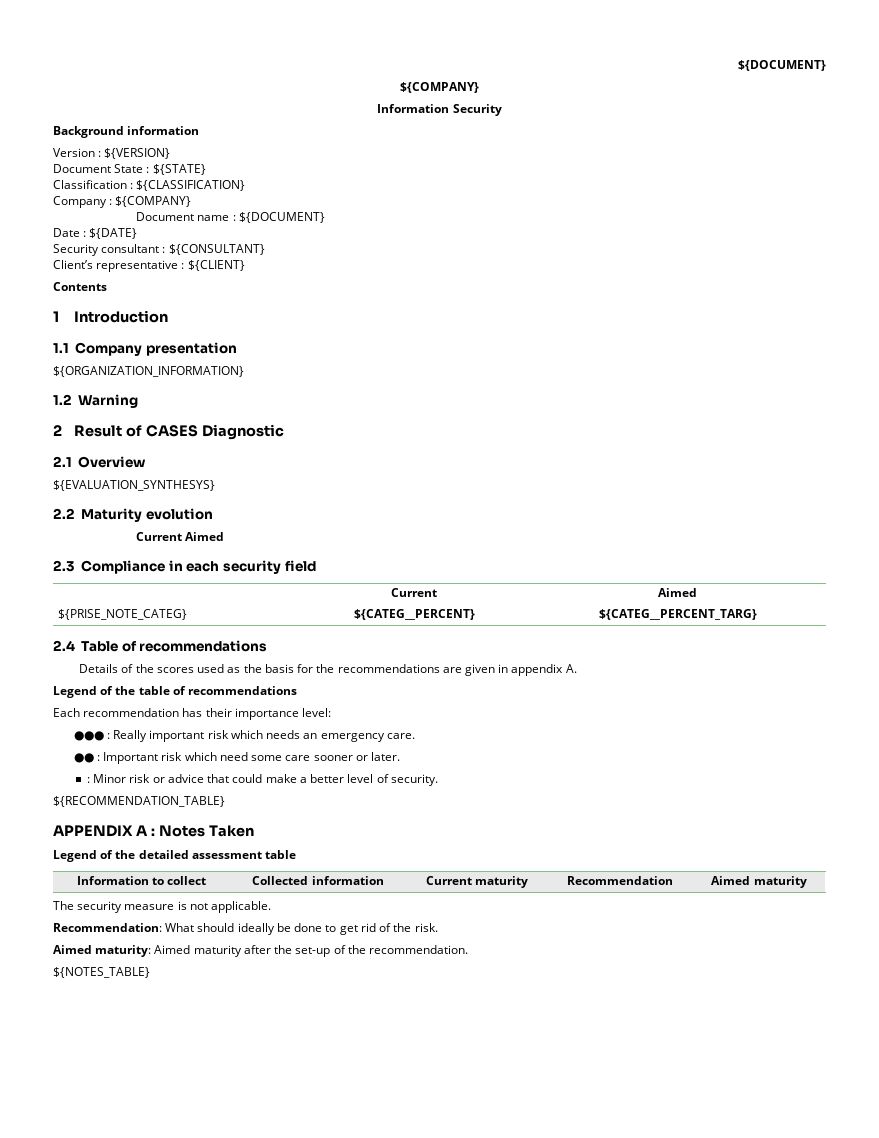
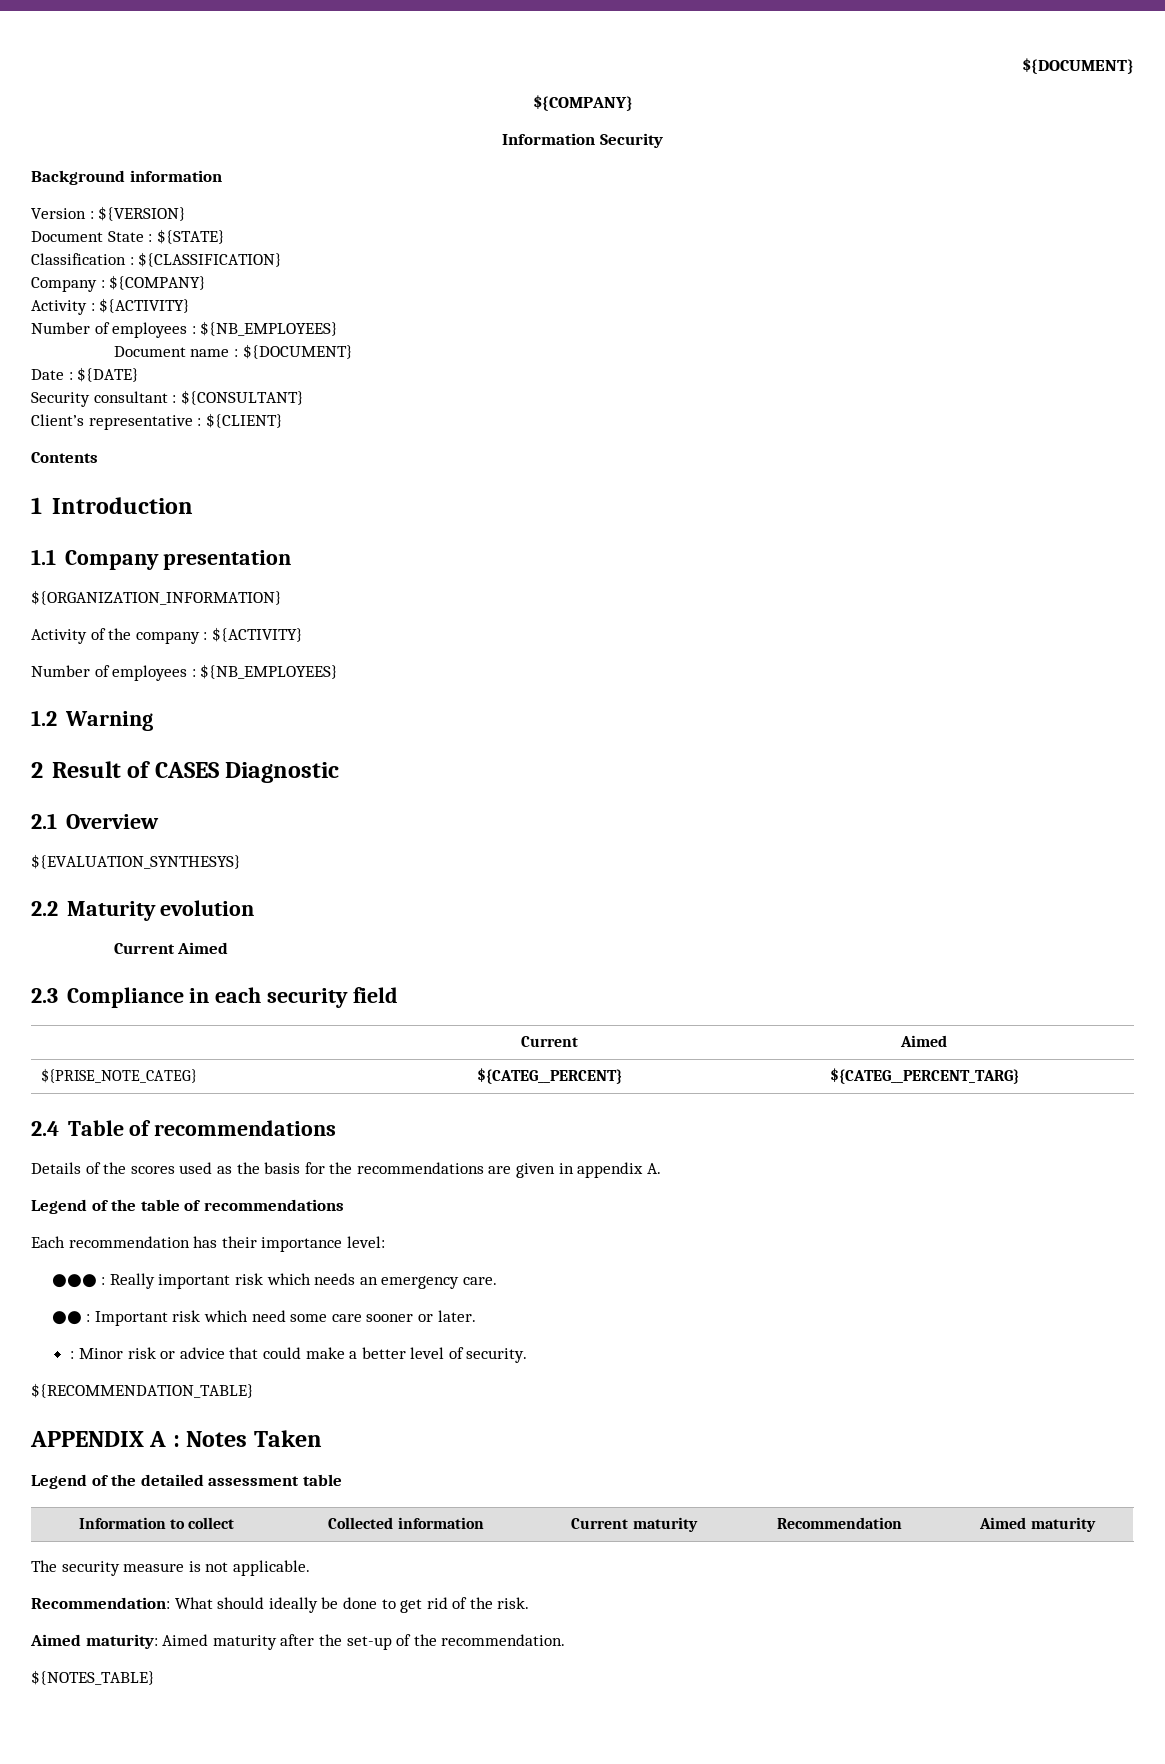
(192, 201) none -> [31,298,191,315] [31,321,339,338] // Activity : ${ACTIVITY} // Number of employees : ${NB_EMPLOYEES}
(244, 371) none -> [31,627,303,644] [31,664,339,681] // Activity of the company : ${ACTIVITY} // Number of employees : ${NB_EMPLOYEES}

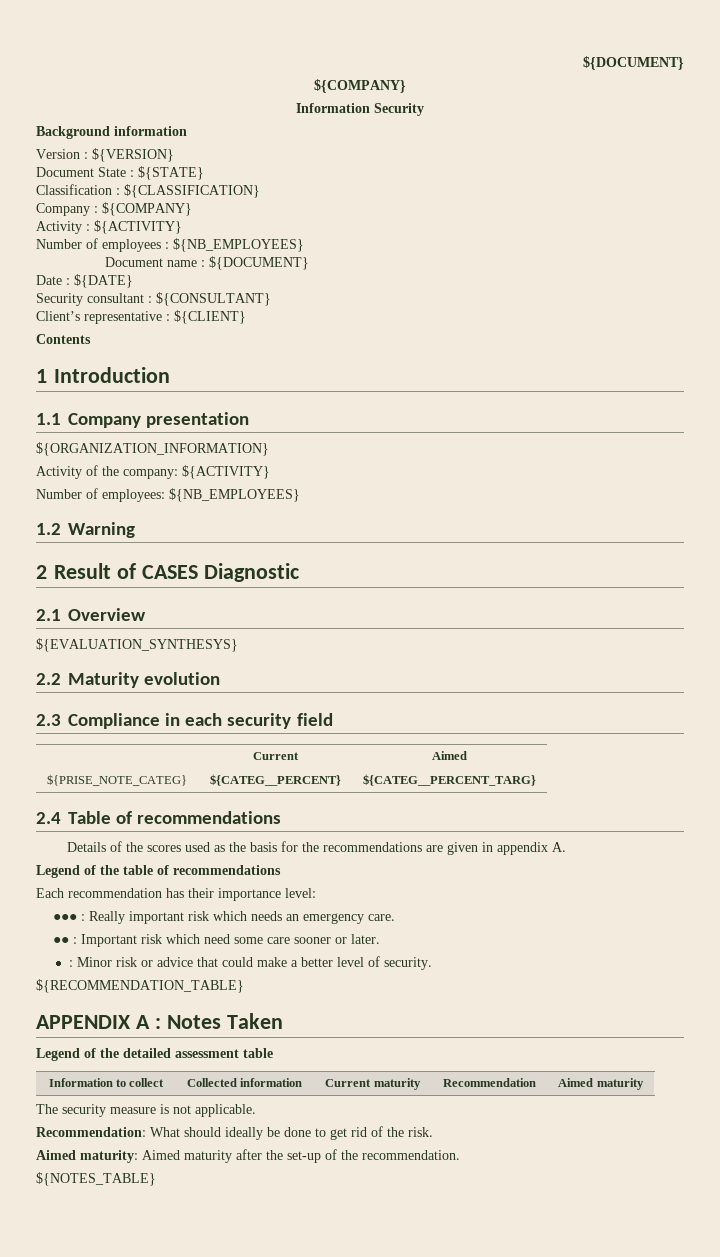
[135,627,303,644] [31,665,196,681] company : ${ACTIVITY} // Number of employees : -> [123,465,270,479] [36,488,165,502] company: ${ACTIVITY} // Number of employees:
[113,942,229,954] // Current Aimed -> (221, 678) none

